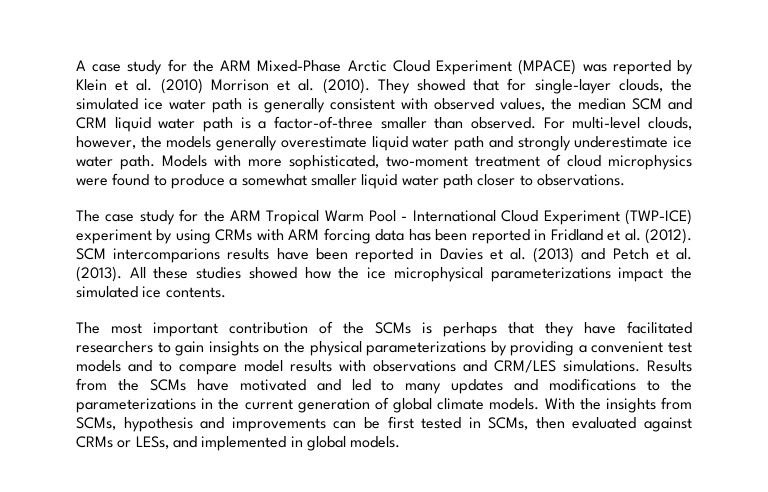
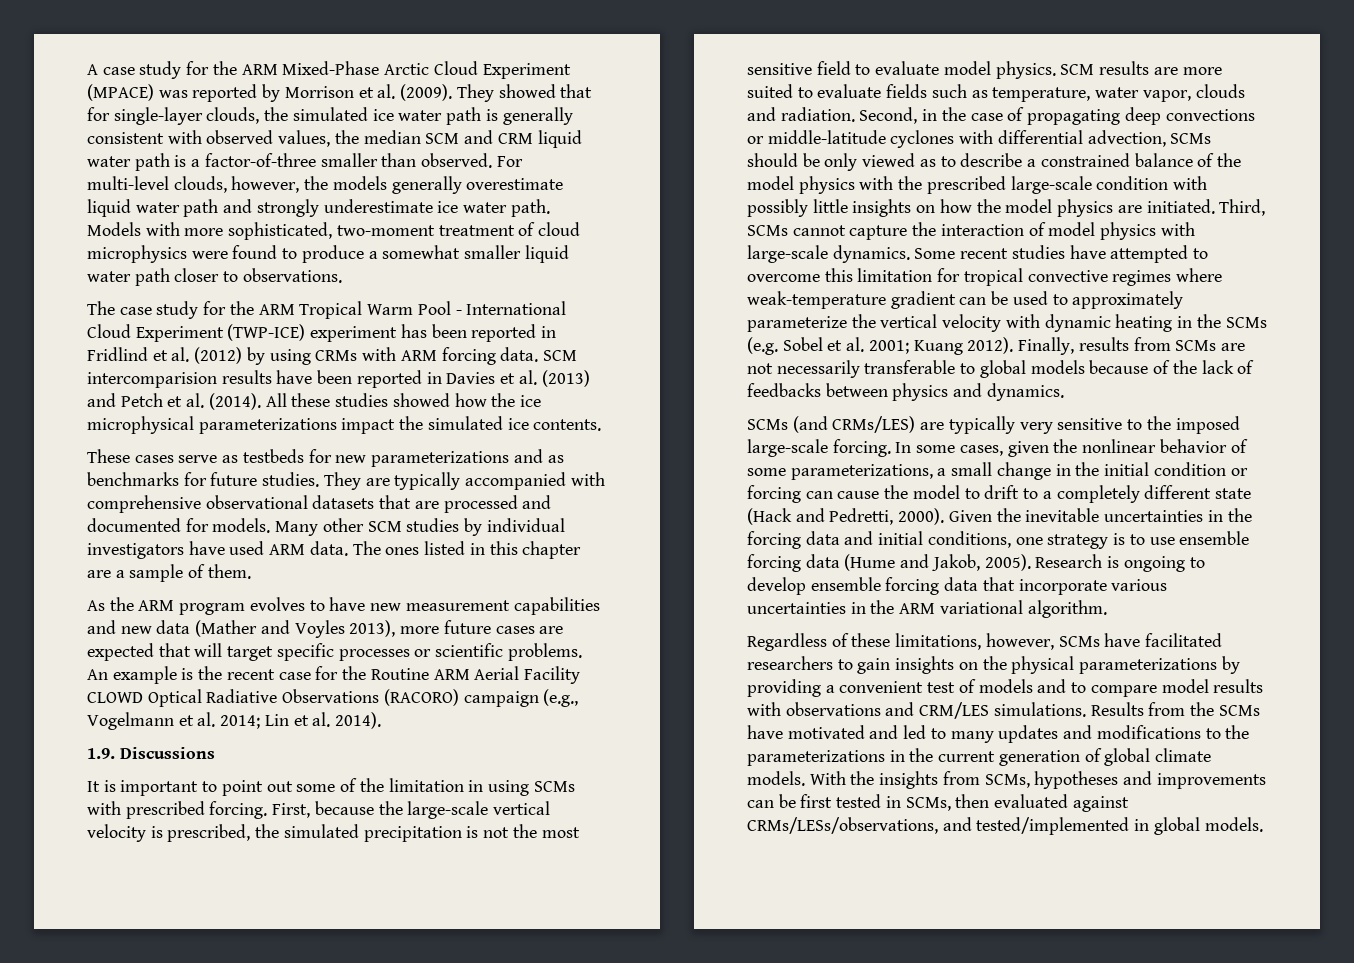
[76,78,203,94] Klein et al. (2010) -> (281, 93) none
[322,78,370,94] (2010). -> [400,84,453,101] (2009).
(152, 236) none -> [400,324,557,342] [87,347,243,364] has been reported in Fridlind et al. (2012)
[375,228,693,244] [76,248,221,263] data has been reported in Fridland et al. (2012). SCM intercomparions -> [500,347,577,362] [87,372,217,388] data. SCM intercomparision
[76,266,122,282] (2013). -> [208,393,261,410] (2014).
[76,321,574,337] The most important contribution of the SCMs is perhaps that they -> [87,449,564,467] [87,472,605,490] [87,495,552,513] [87,518,565,536] [87,541,582,559] [87,564,251,582] [87,597,600,615] [87,620,564,638] [87,643,582,661] [87,666,580,684] [87,689,579,707] [87,712,382,730] [87,747,215,759] [87,778,575,796] [87,801,551,819] [87,824,580,842] [747,61,1222,79] [747,84,1245,102] [747,107,1255,125] [747,130,1212,148] [747,153,1241,171] [747,176,1208,194] [747,199,1266,217] [747,222,1195,240] [747,245,1209,263] [747,268,1223,286] [747,291,1184,309] [747,314,1267,332] [747,337,1245,355] [747,360,1255,378] [747,383,1064,401] [747,416,1240,434] [747,439,1248,457] [747,462,1248,480] [747,485,1251,503] [747,508,1252,525] [747,531,1250,549] [747,554,1205,572] [747,577,1168,595] [747,600,1107,618] [747,633,1100,651] These cases serve as testbeds for new parameterizations and as benchmarks for future studies. They are typically accompanied with comprehensive observational datasets that are processed and documented for models. Many other SCM studies by individual investigators have used ARM data. The ones listed in this chapter are a sample of them. // As the ARM program evolves to have new measurement capabilities and new data (Mather and Voyles 2013), more future cases are expected that will target specific processes or scientific problems. An example is the recent case for the Routine ARM Aerial Facility CLOWD Optical Radiative Observations (RACORO) campaign (e.g., Vogelmann et al. 2014; Lin et al. 2014). // 1.9. Discussions // It is important to point out some of the limitation in using SCMs with prescribed forcing. First, because the large-scale vertical velocity is prescribed, the simulated precipitation is not the most sensitive field to evaluate model physics. SCM results are more suited to evaluate fields such as temperature, water vapor, clouds and radiation. Second, in the case of propagating deep convections or middle-latitude cyclones with differential advection, SCMs should be only viewed as to describe a constrained balance of the model physics with the prescribed large-scale condition with possibly little insights on how the model physics are initiated. Third, SCMs cannot capture the interaction of model physics with large-scale dynamics. Some recent studies have attempted to overcome this limitation for tropical convective regimes where weak-temperature gradient can be used to approximately parameterize the vertical velocity with dynamic heating in the SCMs (e.g. Sobel et al. 2001; Kuang 2012). Finally, results from SCMs are not necessarily transferable to global models because of the lack of feedbacks between physics and dynamics. // SCMs (and CRMs/LES) are typically very sensitive to the imposed large-scale forcing. In some cases, given the nonlinear behavior of some parameterizations, a small change in the initial condition or forcing can cause the model to drift to a completely different state (Hack and Pedretti, 2000). Given the inevitable uncertainties in the forcing data and initial conditions, one strategy is to use ensemble forcing data (Hume and Jakob, 2005). Research is ongoing to develop ensemble forcing data that incorporate various uncertainties in the ARM variational algorithm. // Regardless of these limitations, however, SCMs
(692, 347) none -> [958,679,976,693] of
[123,417,193,432] hypothesis -> [1034,771,1119,789] hypotheses
[76,436,287,451] CRMs or LESs, and implemented -> [747,817,1130,835] CRMs/LESs/observations, and tested/implemented

